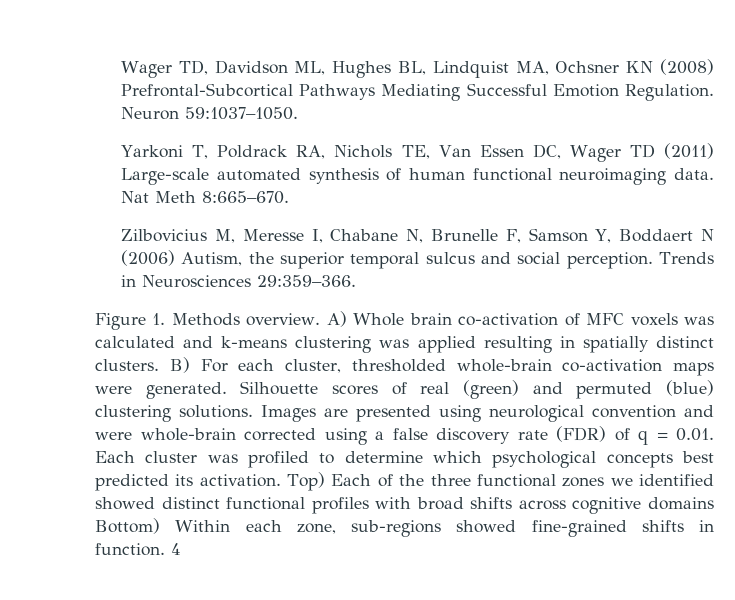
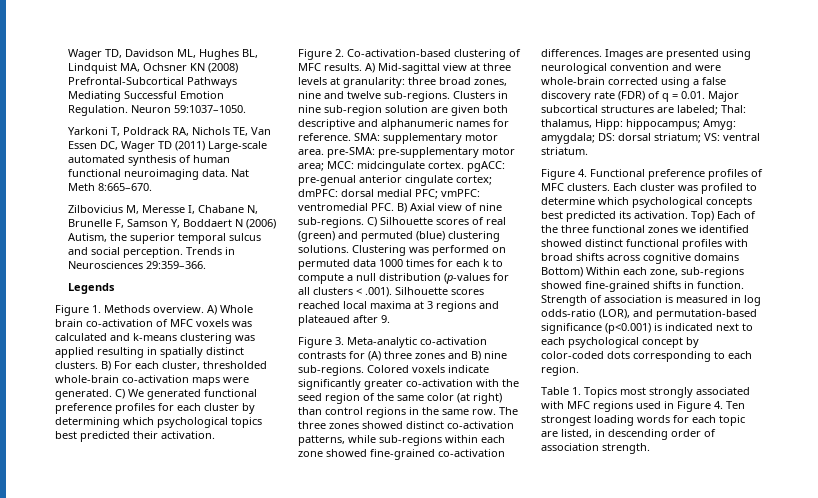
(357, 281) none -> [68,283,116,294] // Legends
(227, 390) none -> [115,389,257,400] [55,403,255,414] [55,417,262,428] [55,431,215,442] [298,49,521,60] [298,63,511,74] [298,77,507,88] [298,91,508,102] [298,105,508,116] [298,119,509,130] [298,133,498,144] [298,147,515,158] [298,161,505,172] [298,175,492,186] [298,189,480,199] [298,203,502,213] [298,217,377,228] C) We generated functional preference profiles for each cluster by determining which psychological topics best predicted their activation. // Figure 2. Co-activation-based clustering of MFC results. A) Mid-sagittal view at three levels at granularity: three broad zones, nine and twelve sub-regions. Clusters in nine sub-region solution are given both descriptive and alphanumeric names for reference. SMA: supplementary motor area. pre-SMA: pre-supplementary motor area; MCC: midcingulate cortex. pgACC: pre-genual anterior cingulate cortex; dmPFC: dorsal medial PFC; vmPFC: ventromedial PFC. B) Axial view of nine sub-regions. C)
(253, 411) none -> [352,245,506,256] [298,259,503,270] [298,273,509,284] [298,287,484,297] [298,301,499,312] [298,315,390,326] [298,337,487,348] [298,351,507,361] [298,365,489,376] [298,379,519,390] [298,393,502,404] [298,407,518,418] [298,421,514,429] [298,435,505,446] [298,449,505,460] [541,49,602,57] Clustering was performed on permuted data 1000 times for each k to compute a null distribution (p-values for all clusters < .001). Silhouette scores reached local maxima at 3 regions and plateaued after 9. // Figure 3. Meta-analytic co-activation contrasts for (A) three zones and B) nine sub-regions. Colored voxels indicate significantly greater co-activation with the seed region of the same color (at right) than control regions in the same row. The three zones showed distinct co-activation patterns, while sub-regions within each zone showed fine-grained co-activation differences.
(714, 434) none -> [708,91,739,102] [541,105,746,115] [541,119,736,130] [541,133,760,144] [541,147,588,155] [541,169,763,180] [541,183,610,191] Major subcortical structures are labeled; Thal: thalamus, Hipp: hippocampus; Amyg: amygdala; DS: dorsal striatum; VS: ventral striatum. // Figure 4. Functional preference profiles of MFC clusters.
[171,543,181,555] 4 -> [541,295,761,306] [541,309,757,320] [541,323,753,334] [541,337,699,348] [541,351,752,362] [541,365,579,376] [541,387,750,398] [541,401,745,412] [541,415,745,426] [541,429,716,440] [541,443,650,454] Strength of association is measured in log odds-ratio (LOR), and permutation-based significance (p<0.001) is indicated next to each psychological concept by color-coded dots corresponding to each region. // Table 1. Topics most strongly associated with MFC regions used in Figure 4. Ten strongest loading words for each topic are listed, in descending order of association strength.

